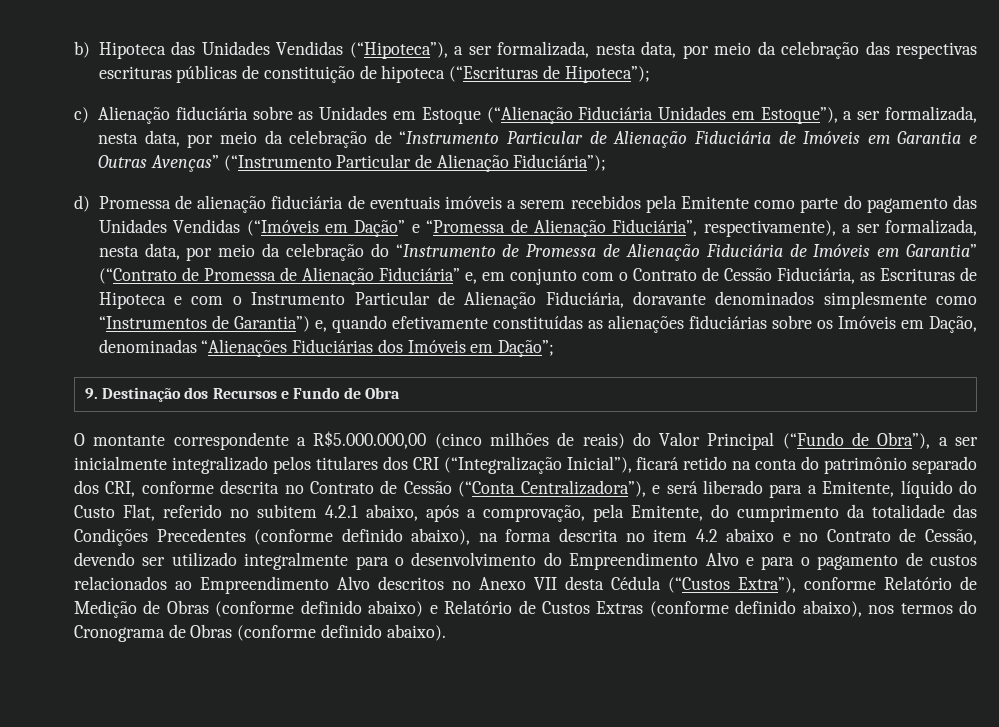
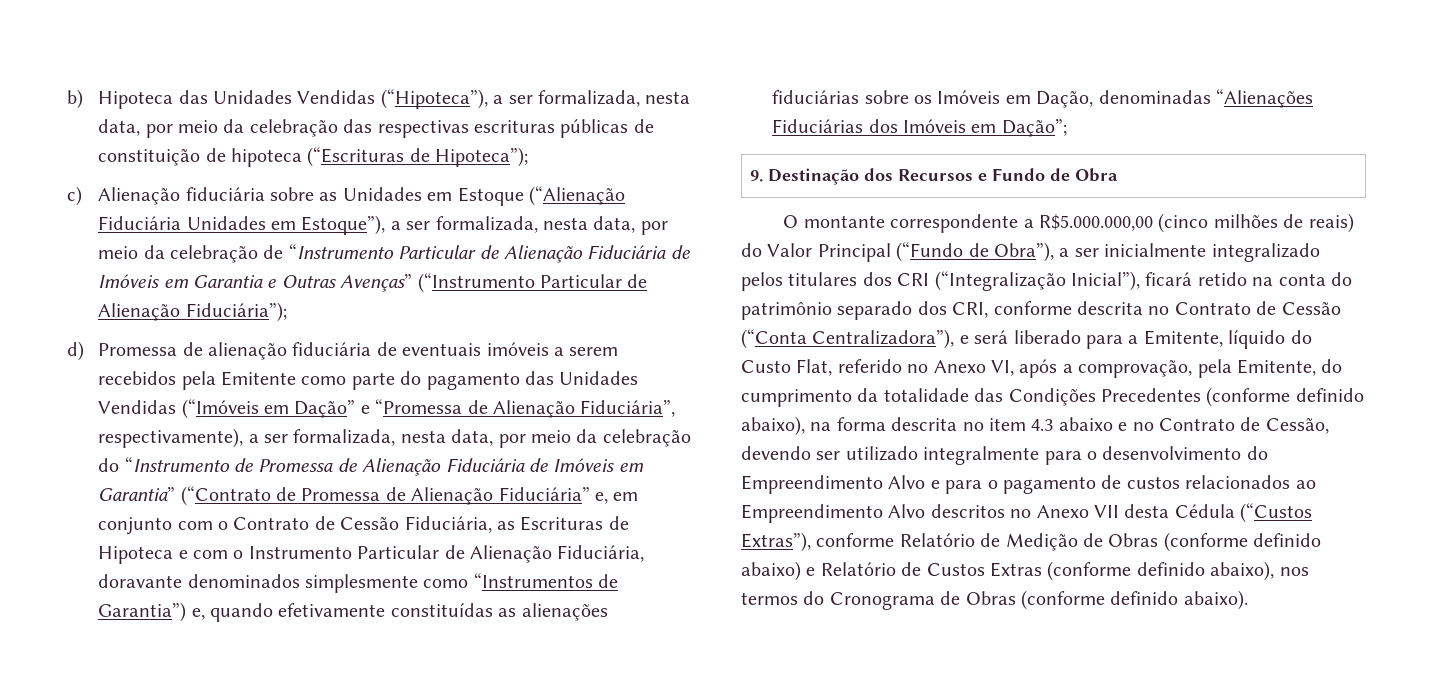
[257,504,418,521] subitem 4.2.1 abaixo, -> [933,360,1014,376] Anexo VI,
[695,529,718,542] 4.2 -> [1031,419,1054,431] 4.3
[738,577,796,593] Extra”), -> [741,532,811,552] Extras”),

